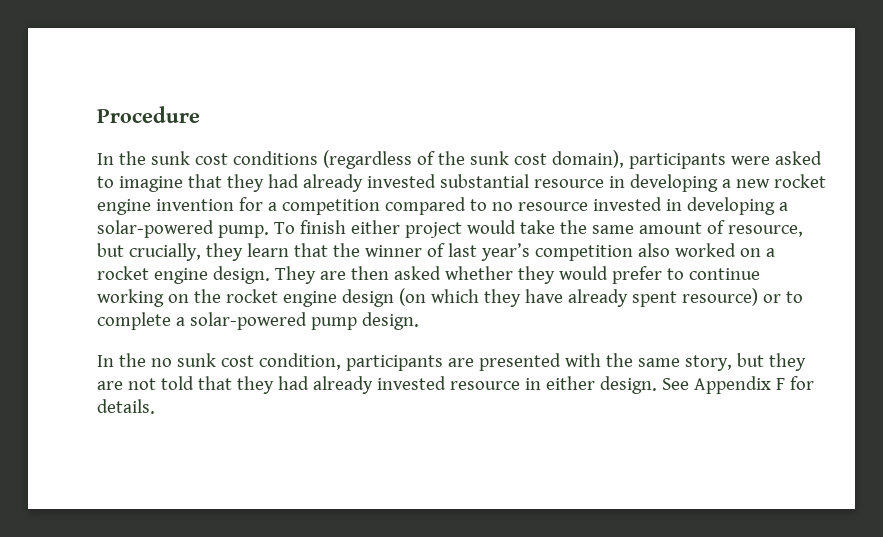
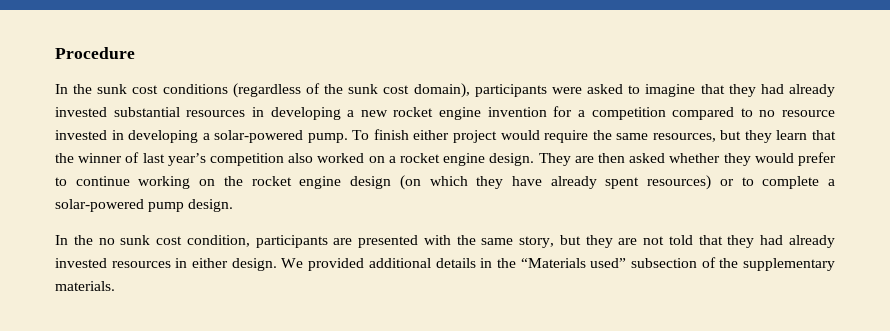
[533,179,604,188] resource -> [186,110,246,117] resources
[519,220,803,237] [97,243,201,261] take the same amount of resource, but crucially, -> [544,130,742,143] require the same resources, but
[681,288,758,306] resource) -> [647,175,712,190] resources)
[449,381,520,390] resource -> [111,261,171,268] resources
[661,376,814,394] [97,399,155,414] See Appendix F for details. -> [281,257,835,271] [55,281,115,291] We provided additional details in the “Materials used” subsection of the supplementary materials.

